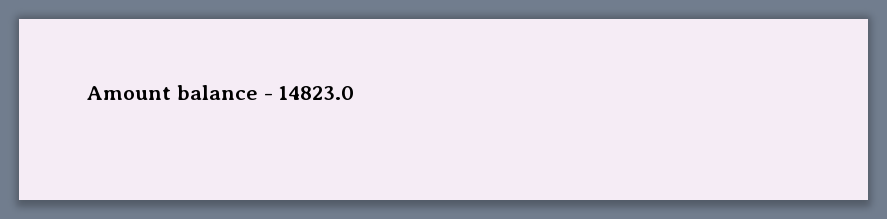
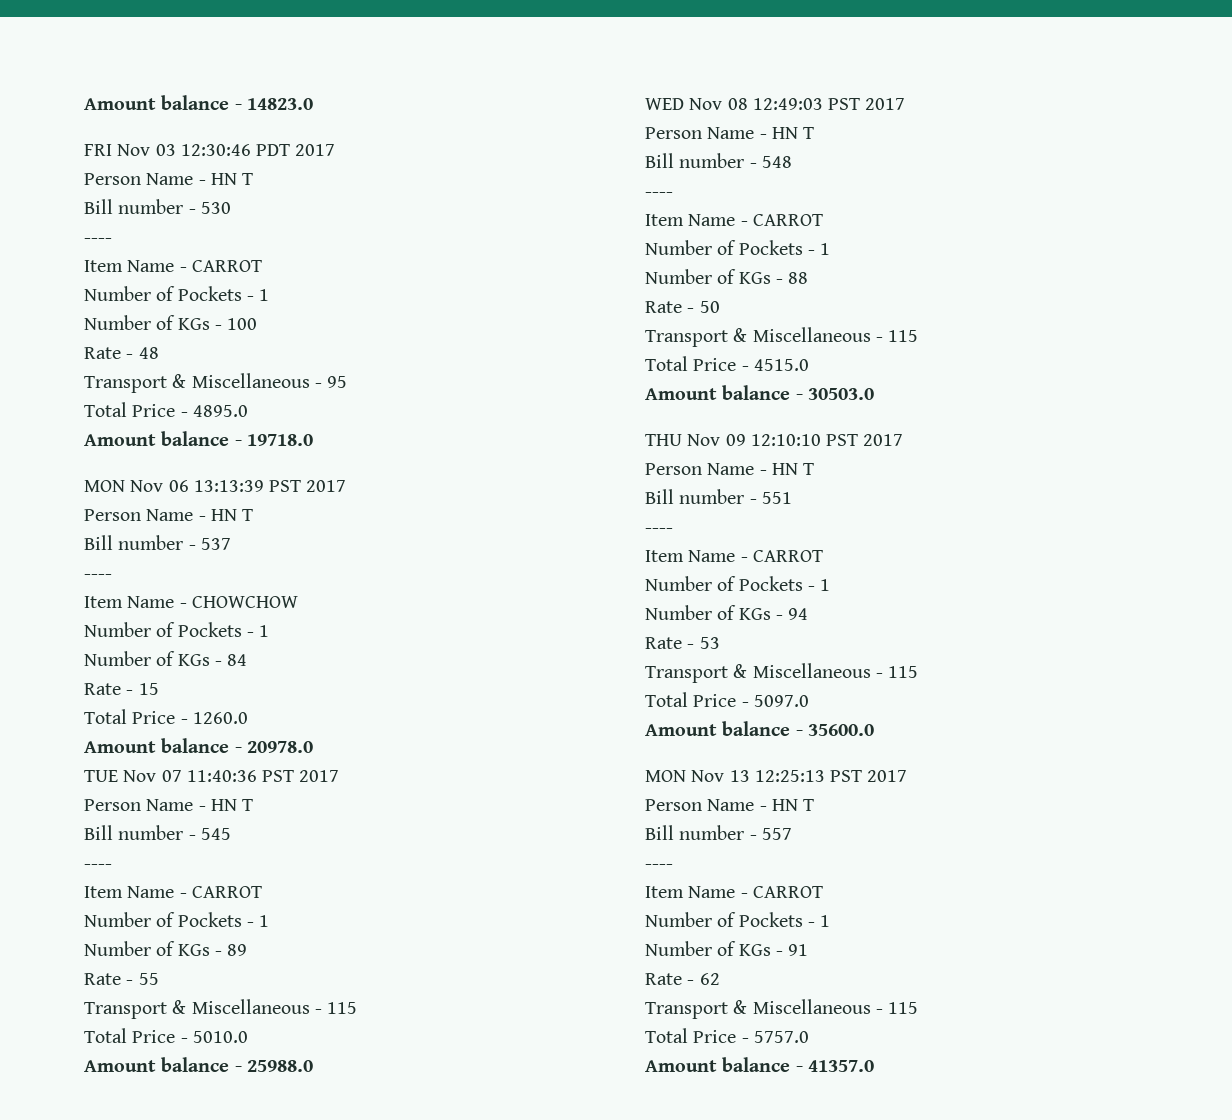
(355, 93) none -> [84,144,336,156] [84,173,254,185] [84,199,231,214] [84,238,112,243] [84,260,262,272] [84,286,270,301] [84,315,258,330] [84,347,159,359] [84,373,348,393] [84,402,248,417] [84,431,313,446] [84,480,347,492] [84,509,254,521] [84,535,231,550] [84,574,112,579] [84,596,298,608] [84,622,270,637] [84,651,248,666] [84,683,159,695] [84,709,248,724] [84,738,313,753] [84,770,340,782] [84,799,254,811] [84,825,231,840] [84,864,112,869] [84,886,262,898] [84,912,270,927] [84,941,248,956] [84,973,159,985] [84,999,358,1019] [84,1028,248,1043] [84,1057,313,1072] [645,98,906,110] [645,127,815,139] [645,153,792,168] [645,192,673,197] [645,214,823,226] [645,240,831,255] [645,269,809,284] [645,301,720,313] [645,327,919,347] [645,356,809,371] [645,385,874,400] [645,434,904,446] [645,463,815,475] [645,489,792,504] [645,528,673,533] [645,550,823,562] [645,576,831,591] [645,605,809,620] [645,637,720,649] [645,663,919,683] [645,692,809,707] [645,721,874,736] [645,770,908,782] [645,799,815,811] [645,825,792,840] [645,864,673,869] [645,886,823,898] [645,912,831,927] [645,941,809,956] [645,973,720,985] [645,999,919,1019] [645,1028,809,1043] [645,1057,874,1072] // FRI Nov 03 12:30:46 PDT 2017 // Person Name - HN T // Bill number - 530 // ---- // Item Name - CARROT // Number of Pockets - 1 // Number of KGs - 100 // Rate - 48 // Transport & Miscellaneous - 95 // Total Price - 4895.0 // Amount balance - 19718.0 // MON Nov 06 13:13:39 PST 2017 // Person Name - HN T // Bill number - 537 // ---- // Item Name - CHOWCHOW // Number of Pockets - 1 // Number of KGs - 84 // Rate - 15 // Total Price - 1260.0 // Amount balance - 20978.0 // TUE Nov 07 11:40:36 PST 2017 // Person Name - HN T // Bill number - 545 // ---- // Item Name - CARROT // Number of Pockets - 1 // Number of KGs - 89 // Rate - 55 // Transport & Miscellaneous - 115 // Total Price - 5010.0 // Amount balance - 25988.0 // WED Nov 08 12:49:03 PST 2017 // Person Name - HN T // Bill number - 548 // ---- // Item Name - CARROT // Number of Pockets - 1 // Number of KGs - 88 // Rate - 50 // Transport & Miscellaneous - 115 // Total Price - 4515.0 // Amount balance - 30503.0 // THU Nov 09 12:10:10 PST 2017 // Person Name - HN T // Bill number - 551 // ---- // Item Name - CARROT // Number of Pockets - 1 // Number of KGs - 94 // Rate - 53 // Transport & Miscellaneous - 115 // Total Price - 5097.0 // Amount balance - 35600.0 // MON Nov 13 12:25:13 PST 2017 // Person Name - HN T // Bill number - 557 // ---- // Item Name - CARROT // Number of Pockets - 1 // Number of KGs - 91 // Rate - 62 // Transport & Miscellaneous - 115 // Total Price - 5757.0 // Amount balance - 41357.0

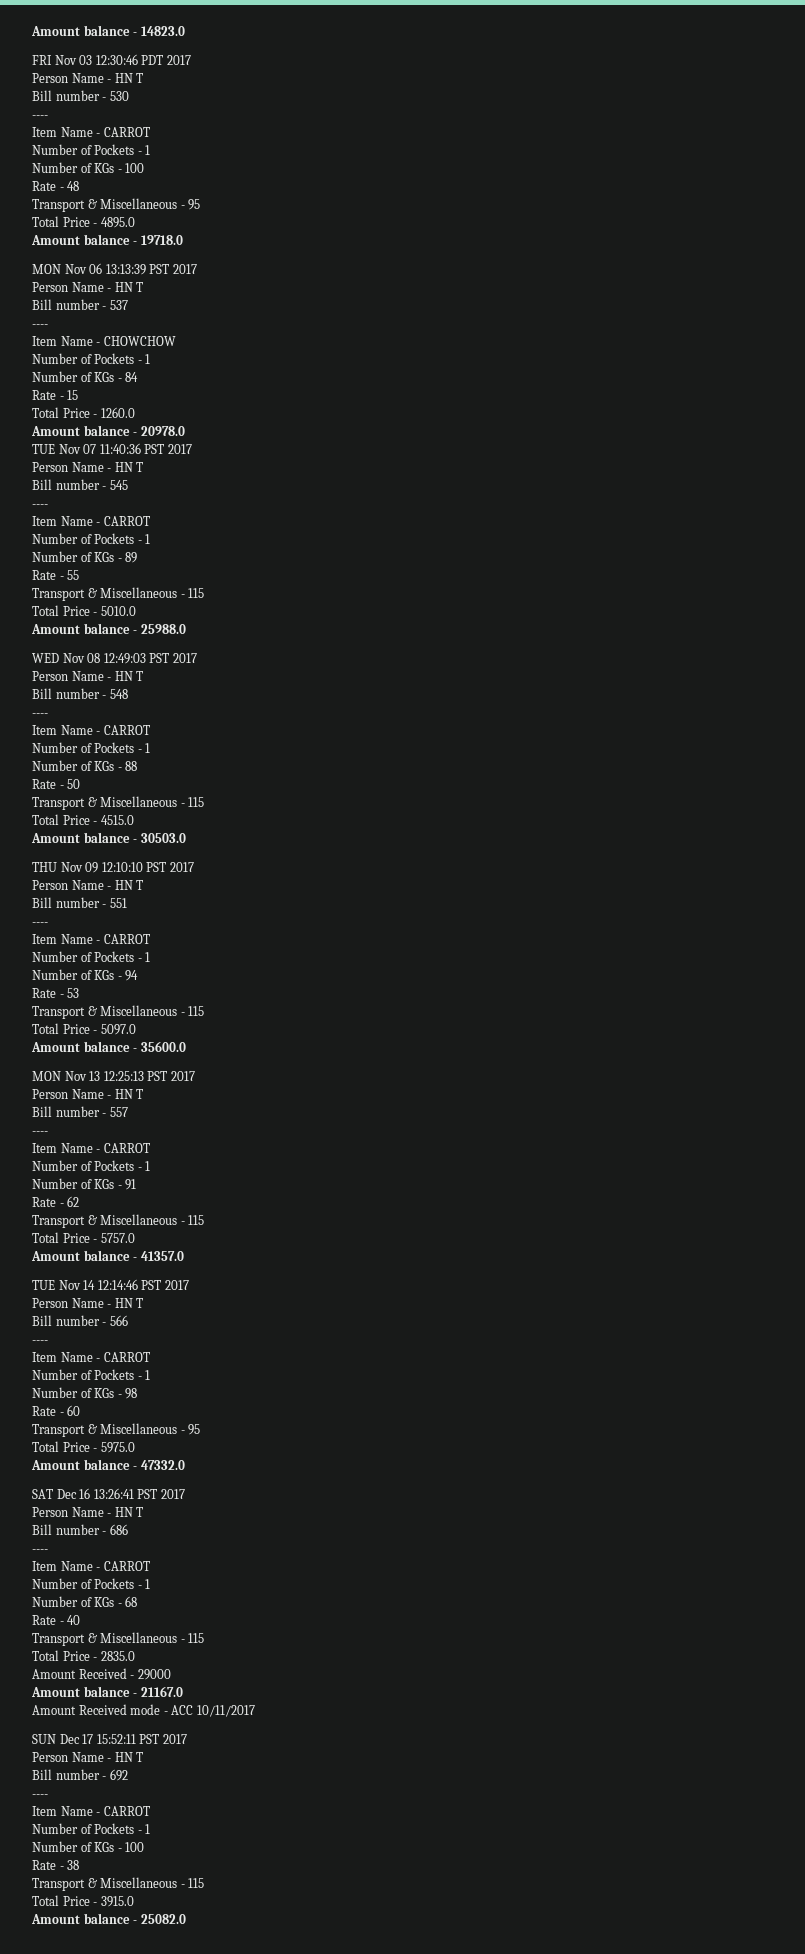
(874, 1066) none -> [32,1279,189,1290] [32,1298,144,1308] [32,1315,128,1326] [32,1340,48,1344] [32,1352,150,1362] [32,1369,151,1380] [32,1387,138,1399] [32,1405,81,1416] [32,1423,201,1437] [32,1441,135,1453] [31,1459,185,1470] [32,1488,185,1499] [32,1507,144,1517] [32,1524,128,1535] [32,1549,48,1553] [32,1561,150,1571] [32,1578,151,1589] [32,1596,138,1607] [32,1615,81,1625] [32,1632,205,1646] [32,1650,135,1661] [32,1668,171,1680] [31,1686,183,1697] [32,1704,255,1717] [32,1734,187,1744] [32,1752,144,1762] [32,1769,128,1781] [32,1794,48,1798] [32,1806,150,1816] [32,1823,151,1834] [32,1841,145,1852] [32,1860,80,1870] [32,1877,205,1891] [32,1895,134,1907] [31,1913,186,1924] // TUE Nov 14 12:14:46 PST 2017 // Person Name - HN T // Bill number - 566 // ---- // Item Name - CARROT // Number of Pockets - 1 // Number of KGs - 98 // Rate - 60 // Transport & Miscellaneous - 95 // Total Price - 5975.0 // Amount balance - 47332.0 // SAT Dec 16 13:26:41 PST 2017 // Person Name - HN T // Bill number - 686 // ---- // Item Name - CARROT // Number of Pockets - 1 // Number of KGs - 68 // Rate - 40 // Transport & Miscellaneous - 115 // Total Price - 2835.0 // Amount Received - 29000 // Amount balance - 21167.0 // Amount Received mode - ACC 10/11/2017 // SUN Dec 17 15:52:11 PST 2017 // Person Name - HN T // Bill number - 692 // ---- // Item Name - CARROT // Number of Pockets - 1 // Number of KGs - 100 // Rate - 38 // Transport & Miscellaneous - 115 // Total Price - 3915.0 // Amount balance - 25082.0

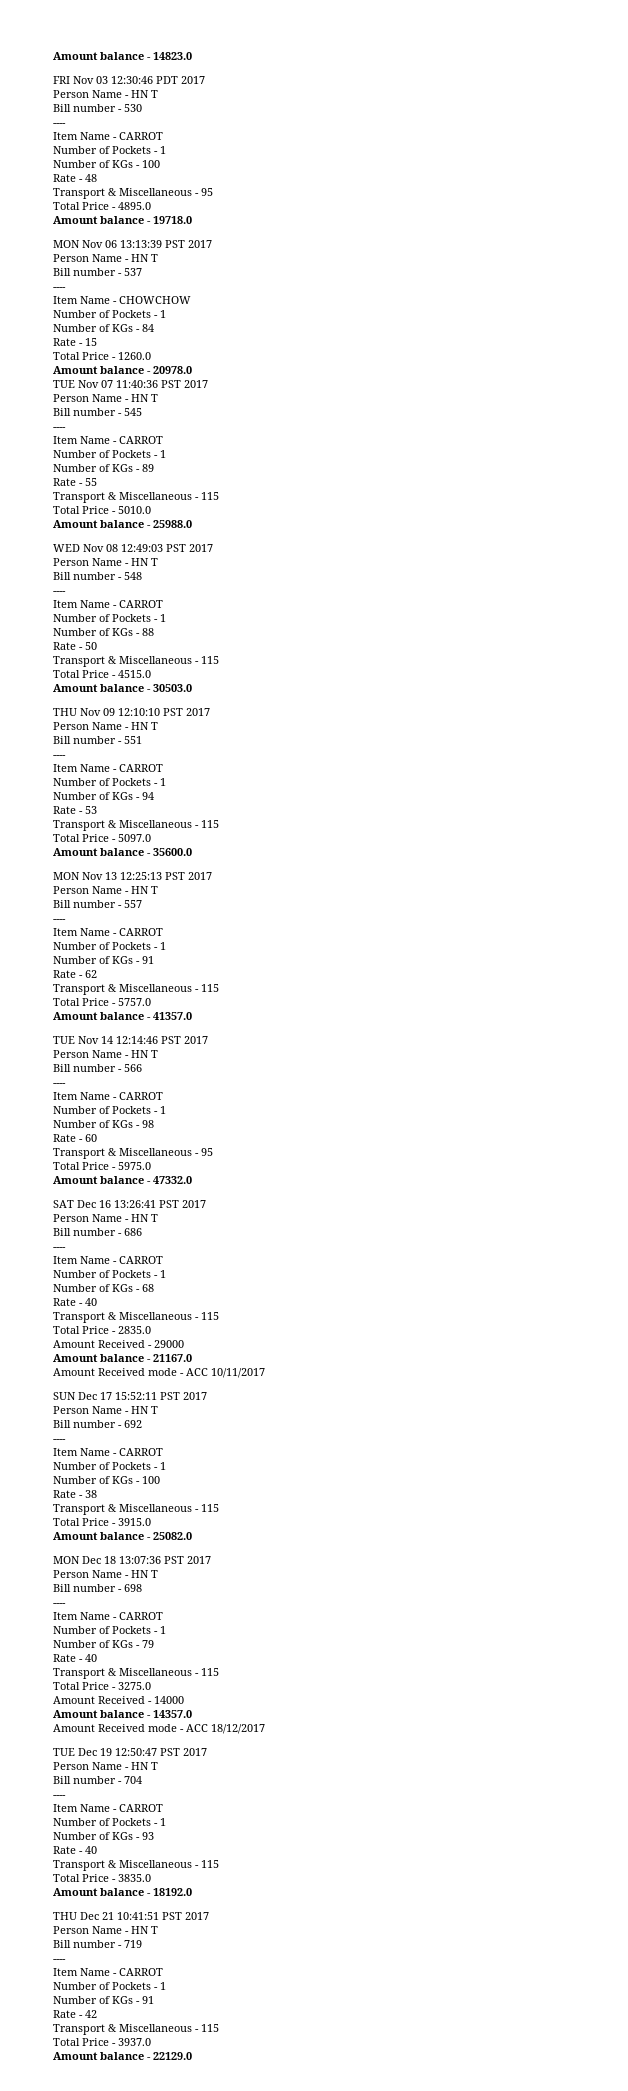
(186, 1919) none -> [53,1556,211,1564] [53,1570,158,1578] [53,1584,142,1592] [53,1603,66,1606] [53,1612,163,1620] [53,1626,166,1634] [53,1640,154,1648] [53,1654,97,1662] [53,1668,219,1679] [53,1682,151,1690] [53,1696,184,1704] [53,1710,192,1718] [53,1724,265,1734] [53,1748,207,1756] [53,1762,158,1770] [53,1776,142,1784] [53,1795,66,1798] [53,1804,163,1812] [53,1818,166,1826] [53,1832,154,1840] [53,1846,97,1854] [53,1860,219,1871] [53,1874,151,1882] [53,1888,192,1896] [53,1912,209,1920] [53,1926,158,1934] [53,1940,142,1948] [53,1959,66,1962] [53,1968,163,1976] [53,1982,166,1990] [53,1996,154,2004] [53,2010,97,2018] [53,2024,219,2035] [53,2038,151,2046] [53,2052,192,2060] // MON Dec 18 13:07:36 PST 2017 // Person Name - HN T // Bill number - 698 // ---- // Item Name - CARROT // Number of Pockets - 1 // Number of KGs - 79 // Rate - 40 // Transport & Miscellaneous - 115 // Total Price - 3275.0 // Amount Received - 14000 // Amount balance - 14357.0 // Amount Received mode - ACC 18/12/2017 // TUE Dec 19 12:50:47 PST 2017 // Person Name - HN T // Bill number - 704 // ---- // Item Name - CARROT // Number of Pockets - 1 // Number of KGs - 93 // Rate - 40 // Transport & Miscellaneous - 115 // Total Price - 3835.0 // Amount balance - 18192.0 // THU Dec 21 10:41:51 PST 2017 // Person Name - HN T // Bill number - 719 // ---- // Item Name - CARROT // Number of Pockets - 1 // Number of KGs - 91 // Rate - 42 // Transport & Miscellaneous - 115 // Total Price - 3937.0 // Amount balance - 22129.0

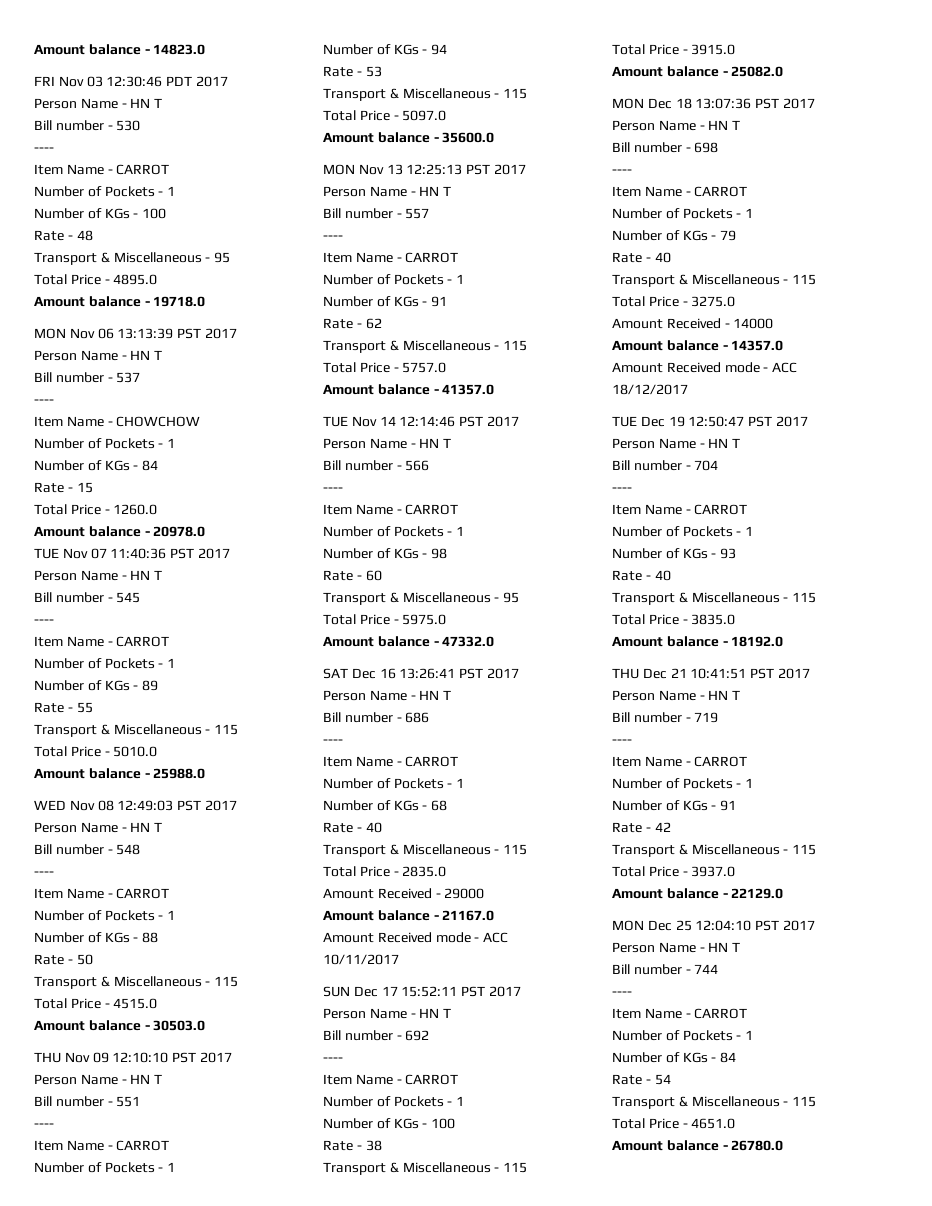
(192, 2056) none -> [612,920,815,931] [612,942,741,953] [612,964,719,975] [612,991,632,996] [612,1008,748,1019] [612,1030,754,1041] [612,1052,737,1063] [612,1074,671,1085] [612,1096,817,1109] [612,1118,736,1129] [612,1140,784,1151] // MON Dec 25 12:04:10 PST 2017 // Person Name - HN T // Bill number - 744 // ---- // Item Name - CARROT // Number of Pockets - 1 // Number of KGs - 84 // Rate - 54 // Transport & Miscellaneous - 115 // Total Price - 4651.0 // Amount balance - 26780.0

